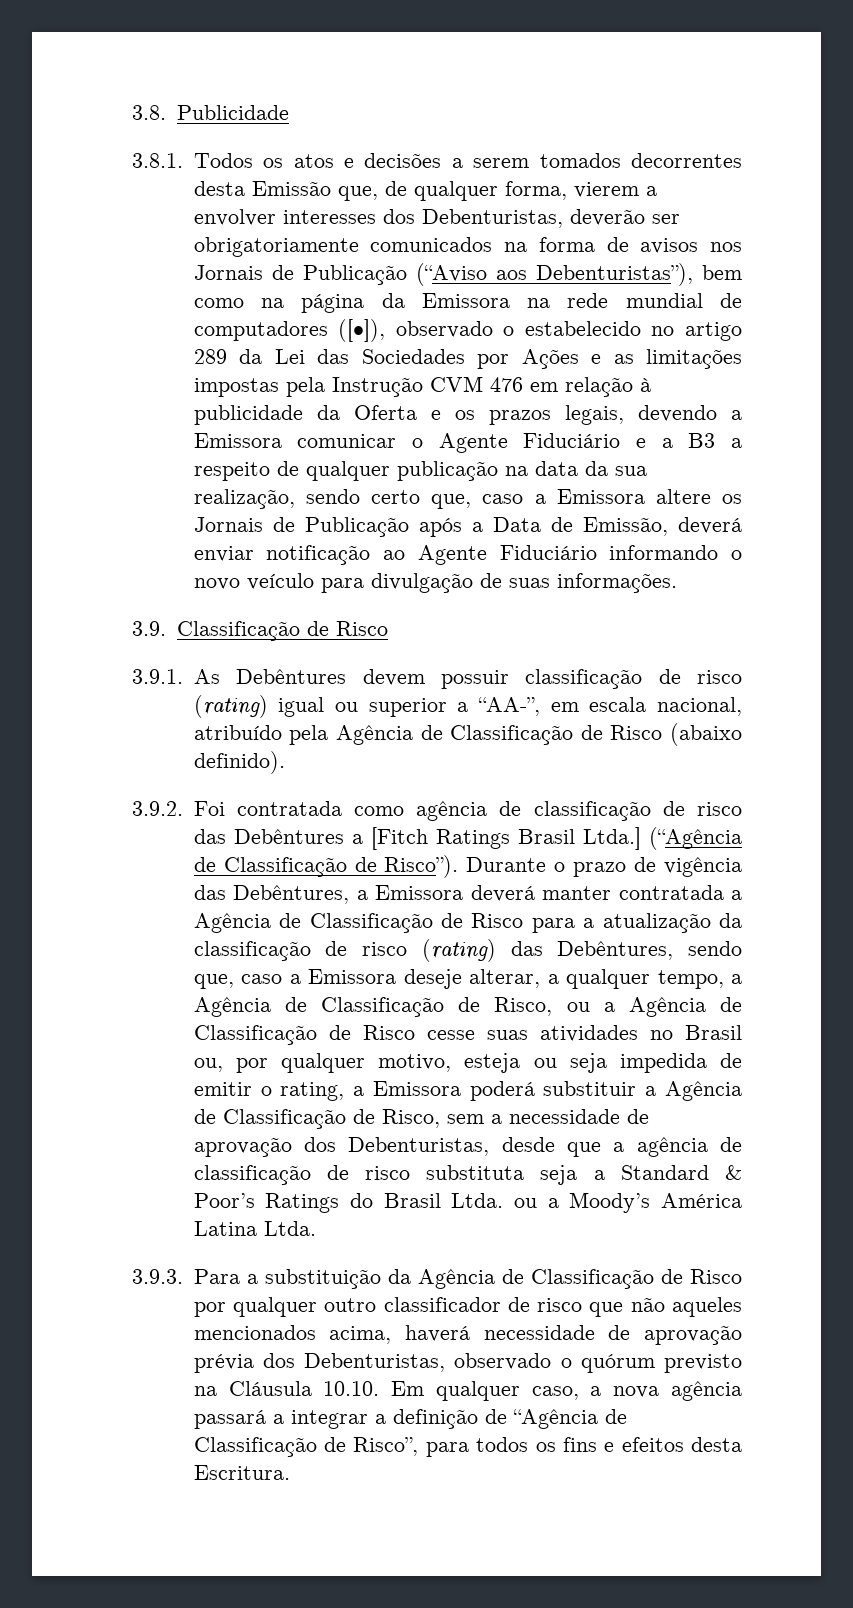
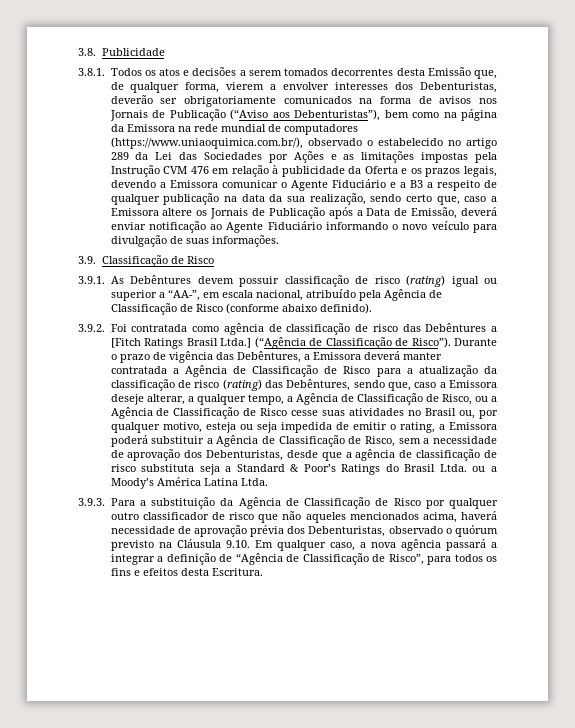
[338,319,386,342] ([•]), -> [110,137,303,149] (https://www.uniaoquimica.com.br/),
[670,723,742,746] (abaixo -> [225,303,317,314] (conforme abaixo
[323,1381,380,1396] 10.10. -> [225,540,250,548] 9.10.

